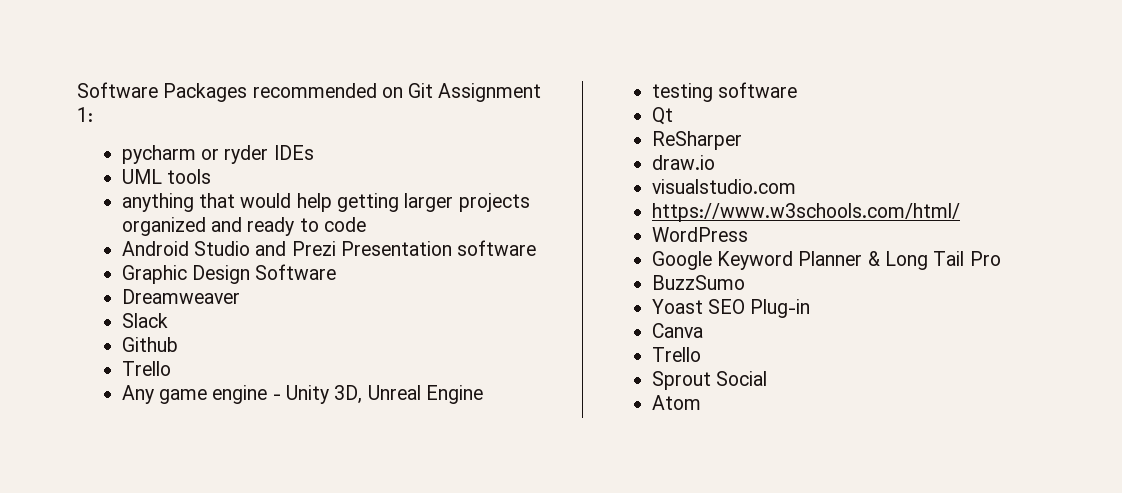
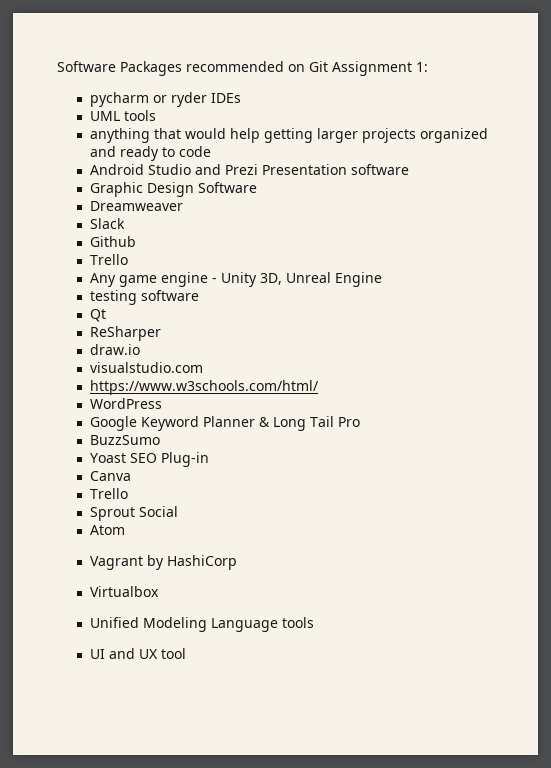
(701, 402) none -> [89,555,237,570] [89,586,159,597] [89,617,314,632] [89,648,186,659] // Vagrant by HashiCorp // Virtualbox // Unified Modeling Language tools // UI and UX tool

